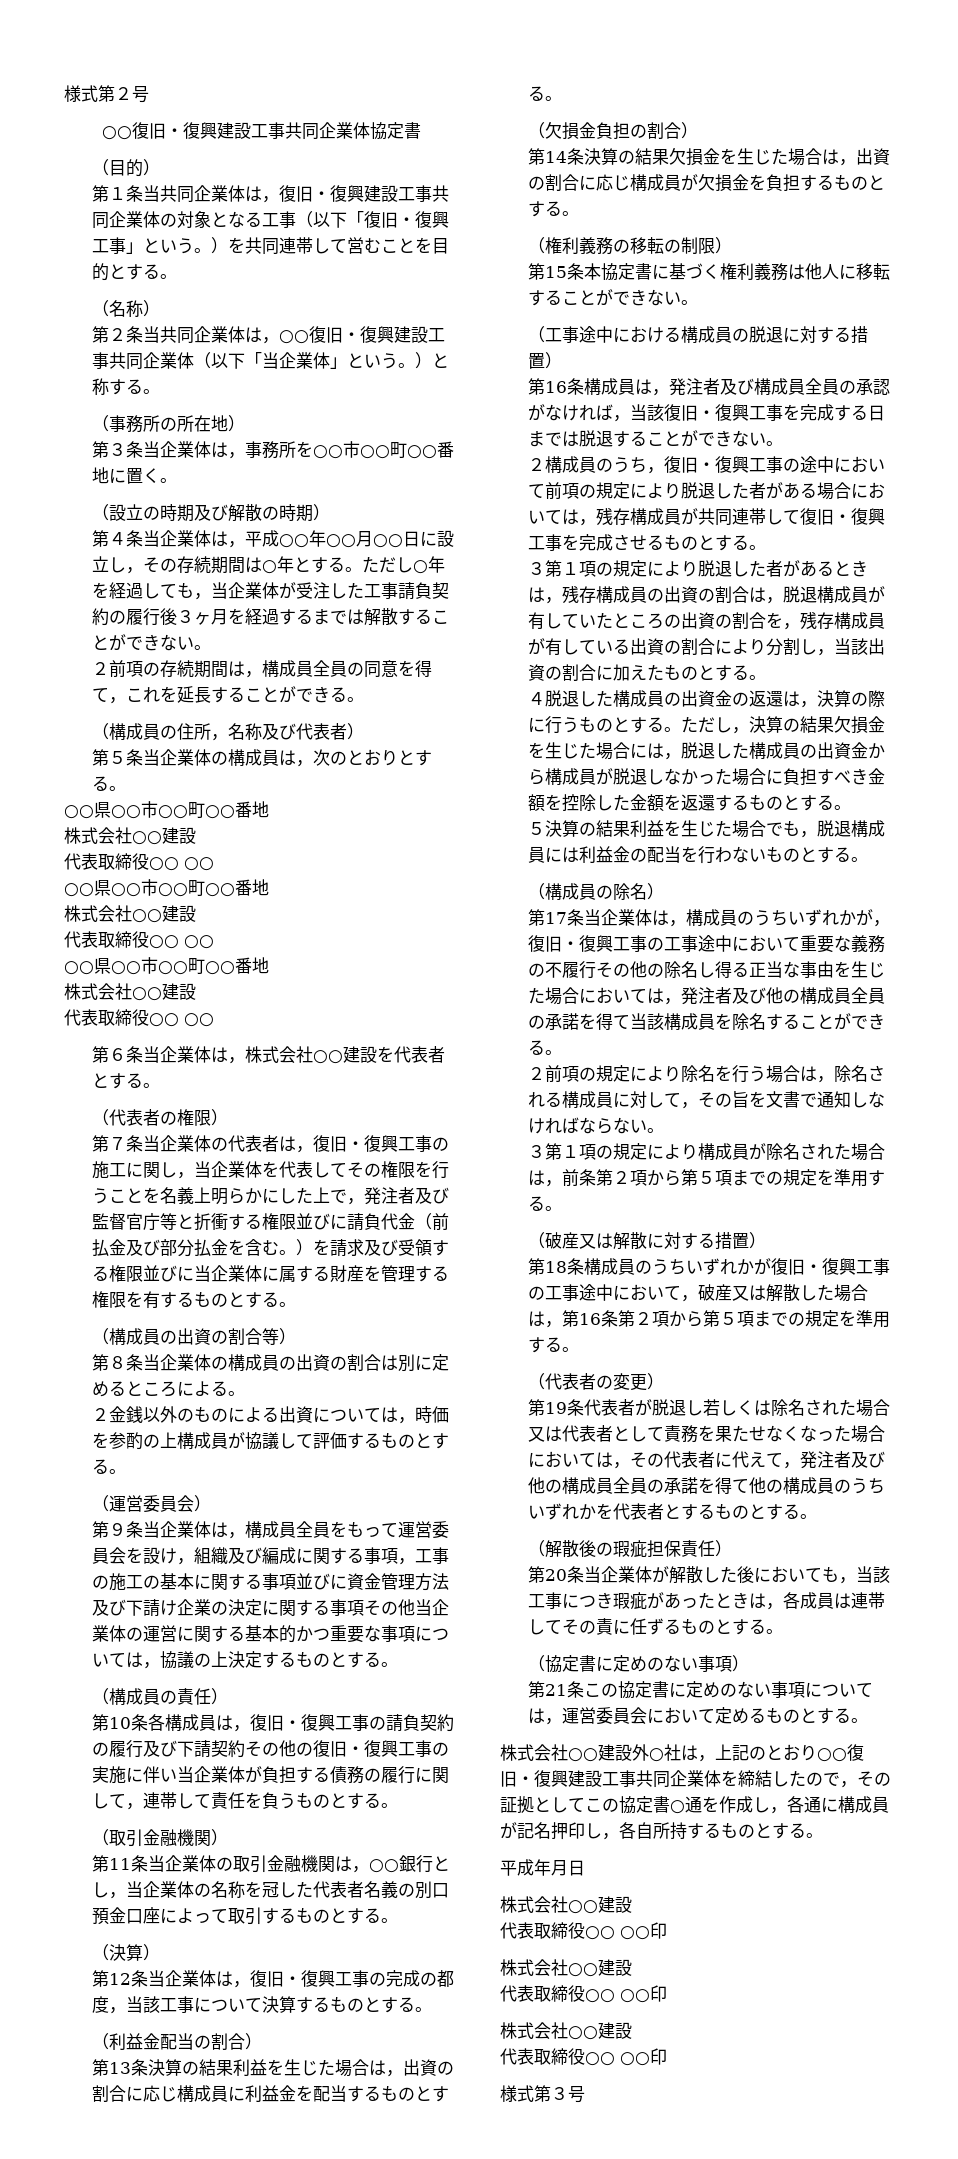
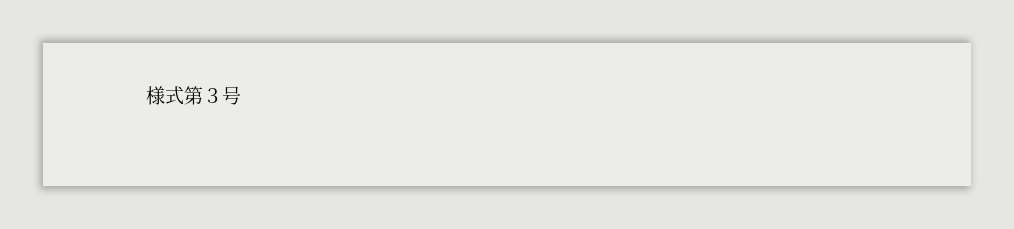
[64,85,149,103] [101,122,421,140] [92,159,161,177] [92,185,450,203] [92,211,450,229] [92,237,450,255] [92,263,178,281] [92,300,161,317] [92,326,446,344] [92,352,450,370] [92,378,161,395] [92,415,246,433] [92,441,455,459] [92,467,178,484] [92,504,331,522] [92,530,455,548] [92,556,446,574] [92,582,450,600] [92,608,450,626] [92,634,212,651] [92,660,433,678] [92,686,365,704] [92,723,365,741] [92,749,433,767] [92,776,127,791] [64,801,269,819] [64,827,196,845] [64,853,214,871] [64,879,269,897] [64,905,196,923] [64,931,214,949] [64,957,269,975] [64,983,196,1001] [64,1009,214,1027] [92,1046,446,1064] [92,1073,161,1089] [92,1109,229,1126] [92,1135,450,1153] [92,1161,450,1179] [92,1187,450,1205] [92,1213,450,1231] [92,1239,450,1257] [92,1265,450,1282] [92,1291,297,1309] [92,1328,297,1345] [92,1354,450,1372] [92,1381,246,1397] [92,1406,450,1424] [92,1432,450,1450] [92,1459,127,1474] [92,1495,212,1512] [92,1521,450,1539] [92,1547,450,1565] [92,1573,450,1591] [92,1599,450,1617] [92,1625,450,1643] [92,1651,399,1669] [92,1688,229,1705] [92,1714,455,1732] [92,1740,450,1758] [92,1766,450,1784] [92,1792,399,1810] [92,1829,229,1847] [92,1855,451,1873] [92,1881,450,1899] [92,1907,399,1925] [92,1944,161,1961] [92,1970,455,1988] [92,1996,433,2014] [92,2033,263,2050] [92,2059,455,2077] [92,2085,450,2102] [528,86,563,101] [528,122,699,140] [528,148,891,166] [528,174,886,192] [528,201,580,217] [528,237,733,255] [528,263,891,281] [528,289,699,306] [528,326,869,343] [528,352,563,369] [528,378,891,396] [528,404,886,422] [528,430,784,447] [528,456,886,474] [528,482,886,500] [528,508,886,526] [528,534,767,551] [528,560,869,577] [528,586,886,604] [528,612,886,630] [528,638,886,656] [528,664,767,681] [528,690,886,708] [528,716,886,734] [528,742,886,760] [528,768,886,786] [528,794,852,812] [528,820,886,838] [528,846,869,864] [528,883,665,900] [528,909,891,927] [528,935,886,953] [528,961,886,979] [528,987,886,1005] [528,1013,886,1030] [528,1040,563,1055] [528,1065,886,1083] [528,1091,886,1109] [528,1117,665,1134] [528,1143,886,1161] [528,1169,886,1187] [528,1196,563,1211] [528,1232,767,1250] [528,1258,891,1275] [528,1284,869,1302] [528,1310,891,1328] [528,1337,580,1353] [528,1373,665,1391] [528,1399,891,1417] [528,1425,886,1443] [528,1451,886,1469] [528,1477,886,1494] [528,1503,818,1520] [528,1540,733,1558] [528,1566,891,1584] [528,1592,886,1610] [528,1618,784,1635] [528,1655,750,1673] [528,1681,874,1699] [528,1707,869,1725] [500,1744,864,1762] [500,1770,891,1788] [500,1796,889,1814] [500,1822,823,1840] [500,1859,585,1876] [500,1896,632,1914] [500,1922,667,1940] [500,1959,632,1977] [500,1985,667,2003] [500,2022,632,2040] [500,2048,667,2066] [500,2085,551,2102] 様式第２号 // ○○復旧・復興建設工事共同企業体協定書 // （目的） // 第１条当共同企業体は，復旧・復興建設工事共同企業体の対象となる工事（以下「復旧・復興工事」という。）を共同連帯して営むことを目的とする。 // （名称） // 第２条当共同企業体は，○○復旧・復興建設工事共同企業体（以下「当企業体」という。）と称する。 // （事務所の所在地） // 第３条当企業体は，事務所を○○市○○町○○番地に置く。 // （設立の時期及び解散の時期） // 第４条当企業体は，平成○○年○○月○○日に設立し，その存続期間は○年とする。ただし○年を経過しても，当企業体が受注した工事請負契約の履行後３ヶ月を経過するまでは解散することができない。 // ２前項の存続期間は，構成員全員の同意を得て，これを延長することができる。 // （構成員の住所，名称及び代表者） // 第５条当企業体の構成員は，次のとおりとする。 // ○○県○○市○○町○○番地 // 株式会社○○建設 // 代表取締役○○ ○○ // ○○県○○市○○町○○番地 // 株式会社○○建設 // 代表取締役○○ ○○ // ○○県○○市○○町○○番地 // 株式会社○○建設 // 代表取締役○○ ○○ // 第６条当企業体は，株式会社○○建設を代表者とする。 // （代表者の権限） // 第７条当企業体の代表者は，復旧・復興工事の施工に関し，当企業体を代表してその権限を行うことを名義上明らかにした上で，発注者及び監督官庁等と折衝する権限並びに請負代金（前払金及び部分払金を含む。）を請求及び受領する権限並びに当企業体に属する財産を管理する権限を有するものとする。 // （構成員の出資の割合等） // 第８条当企業体の構成員の出資の割合は別に定めるところによる。 // ２金銭以外のものによる出資については，時価を参酌の上構成員が協議して評価するものとする。 // （運営委員会） // 第９条当企業体は，構成員全員をもって運営委員会を設け，組織及び編成に関する事項，工事の施工の基本に関する事項並びに資金管理方法及び下請け企業の決定に関する事項その他当企業体の運営に関する基本的かつ重要な事項については，協議の上決定するものとする。 // （構成員の責任） // 第10条各構成員は，復旧・復興工事の請負契約の履行及び下請契約その他の復旧・復興工事の実施に伴い当企業体が負担する債務の履行に関して，連帯して責任を負うものとする。 // （取引金融機関） // 第11条当企業体の取引金融機関は，○○銀行とし，当企業体の名称を冠した代表者名義の別口預金口座によって取引するものとする。 // （決算） // 第12条当企業体は，復旧・復興工事の完成の都度，当該工事について決算するものとする。 // （利益金配当の割合） // 第13条決算の結果利益を生じた場合は，出資の割合に応じ構成員に利益金を配当するものとする。 // （欠損金負担の割合） // 第14条決算の結果欠損金を生じた場合は，出資の割合に応じ構成員が欠損金を負担するものとする。 // （権利義務の移転の制限） // 第15条本協定書に基づく権利義務は他人に移転することができない。 // （工事途中における構成員の脱退に対する措置） // 第16条構成員は，発注者及び構成員全員の承認がなければ，当該復旧・復興工事を完成する日までは脱退することができない。 // ２構成員のうち，復旧・復興工事の途中において前項の規定により脱退した者がある場合においては，残存構成員が共同連帯して復旧・復興工事を完成させるものとする。 // ３第１項の規定により脱退した者があるときは，残存構成員の出資の割合は，脱退構成員が有していたところの出資の割合を，残存構成員が有している出資の割合により分割し，当該出資の割合に加えたものとする。 // ４脱退した構成員の出資金の返還は，決算の際に行うものとする。ただし，決算の結果欠損金を生じた場合には，脱退した構成員の出資金から構成員が脱退しなかった場合に負担すべき金額を控除した金額を返還するものとする。 // ５決算の結果利益を生じた場合でも，脱退構成員には利益金の配当を行わないものとする。 // （構成員の除名） // 第17条当企業体は，構成員のうちいずれかが，復旧・復興工事の工事途中において重要な義務の不履行その他の除名し得る正当な事由を生じた場合においては，発注者及び他の構成員全員の承諾を得て当該構成員を除名することができる。 // ２前項の規定により除名を行う場合は，除名される構成員に対して，その旨を文書で通知しなければならない。 // ３第１項の規定により構成員が除名された場合は，前条第２項から第５項までの規定を準用する。 // （破産又は解散に対する措置） // 第18条構成員のうちいずれかが復旧・復興工事の工事途中において，破産又は解散した場合は，第16条第２項から第５項までの規定を準用する。 // （代表者の変更） // 第19条代表者が脱退し若しくは除名された場合又は代表者として責務を果たせなくなった場合においては，その代表者に代えて，発注者及び他の構成員全員の承諾を得て他の構成員のうちいずれかを代表者とするものとする。 // （解散後の瑕疵担保責任） // 第20条当企業体が解散した後においても，当該工事につき瑕疵があったときは，各成員は連帯してその責に任ずるものとする。 // （協定書に定めのない事項） // 第21条この協定書に定めのない事項については，運営委員会において定めるものとする。 // 株式会社○○建設外○社は，上記のとおり○○復旧・復興建設工事共同企業体を締結したので，その証拠としてこの協定書○通を作成し，各通に構成員が記名押印し，各自所持するものとする。 // 平成年月日 // 株式会社○○建設 // 代表取締役○○ ○○印 // 株式会社○○建設 // 代表取締役○○ ○○印 // 株式会社○○建設 // 代表取締役○○ ○○印 // 様式第 -> [146,86,203,105] 様式第

